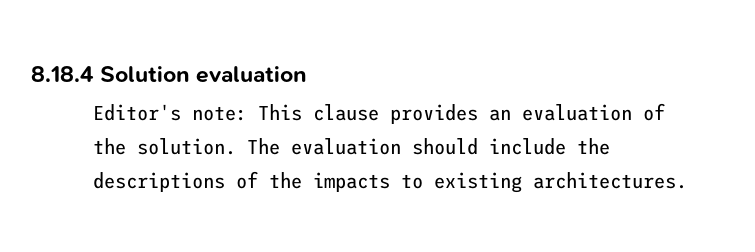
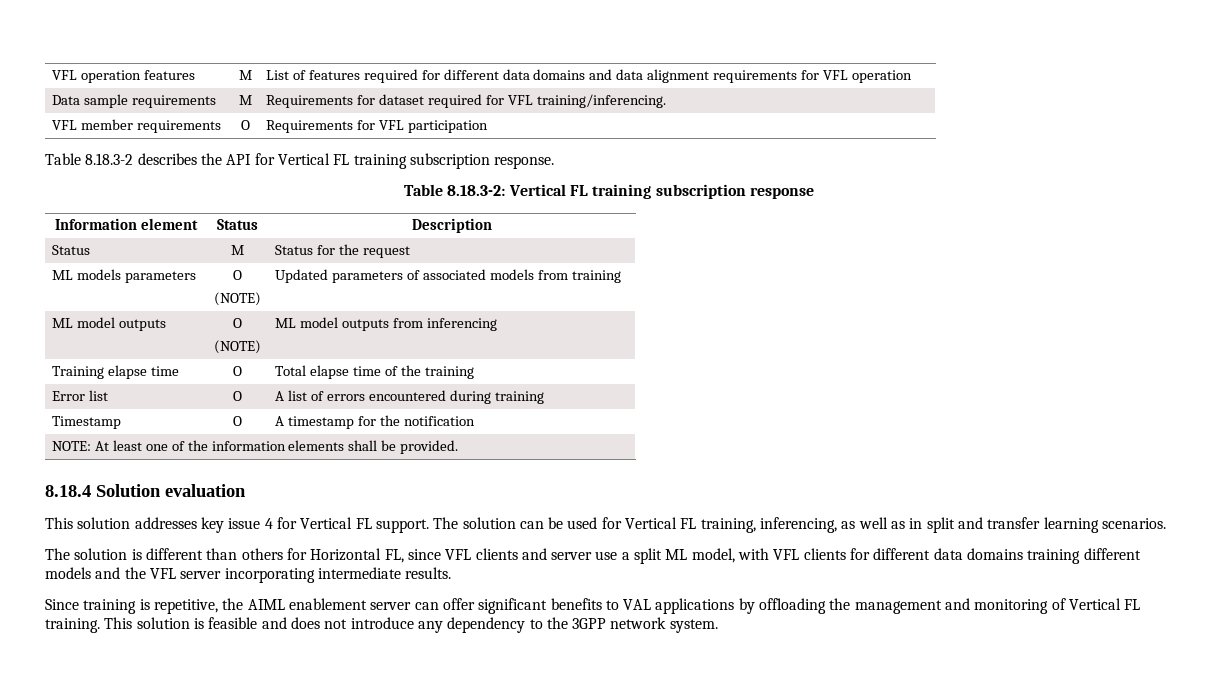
[31,66,308,83] [93,103,666,124] [93,138,611,155] [93,171,688,193] 8.18.4 Solution evaluation // Editor's note: This clause provides an evaluation of the solution. The evaluation should include the descriptions of the impacts to existing architectures. -> [52,70,195,83] [239,70,252,80] [266,69,912,83] [52,94,216,108] [239,95,252,105] [266,94,666,108] [52,119,221,133] [241,120,250,130] [266,120,488,133] [45,153,555,169] [404,184,814,199] [55,218,198,230] [217,219,258,230] [412,218,492,233] [52,245,91,255] [231,245,244,255] [275,244,410,258] [52,269,196,283] [233,270,242,280] [214,292,261,306] [275,269,621,283] [52,317,166,331] [233,318,242,328] [214,340,261,354] [275,317,497,331] [52,365,179,379] [233,366,242,376] [275,365,474,379] [52,390,108,401] [233,391,242,401] [275,390,544,404] [52,416,122,429] [233,416,242,426] [275,415,475,429] [52,440,459,454] [45,484,246,497] [45,517,1166,533] [45,548,1141,564] [45,567,452,583] [45,598,1141,614] [45,617,718,633] VFL operation features | M | List of features required for different data domains and data alignment requirements for VFL operation // Data sample requirements | M | Requirements for dataset required for VFL training/inferencing. // VFL member requirements | O | Requirements for VFL participation // Table 8.18.3-2 describes the API for Vertical FL training subscription response. // Table 8.18.3-2: Vertical FL training subscription response // Information element | Status | Description // Status | M | Status for the request // ML models parameters | O // (NOTE) | Updated parameters of associated models from training // ML model outputs | O // (NOTE) | ML model outputs from inferencing // Training elapse time | O | Total elapse time of the training // Error list | O | A list of errors encountered during training // Timestamp | O | A timestamp for the notification // NOTE: At least one of the information elements shall be provided. // 8.18.4 Solution evaluation // This solution addresses key issue 4 for Vertical FL support. The solution can be used for Vertical FL training, inferencing, as well as in split and transfer learning scenarios. // The solution is different than others for Horizontal FL, since VFL clients and server use a split ML model, with VFL clients for different data domains training different models and the VFL server incorporating intermediate results. // Since training is repetitive, the AIML enablement server can offer significant benefits to VAL applications by offloading the management and monitoring of Vertical FL training. This solution is feasible and does not introduce any dependency to the 3GPP network system.

